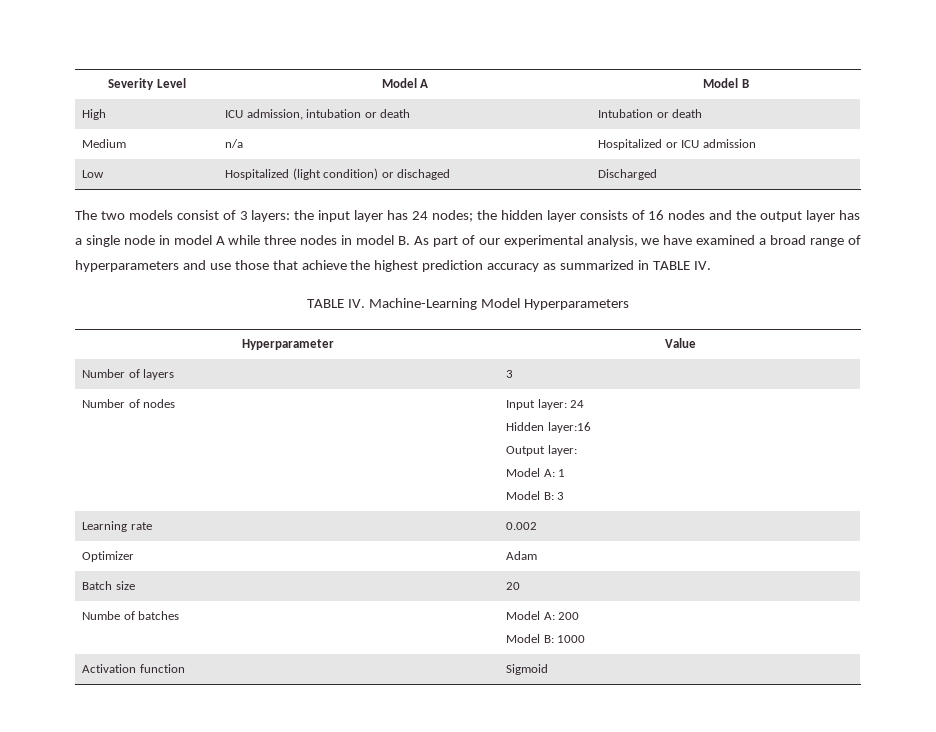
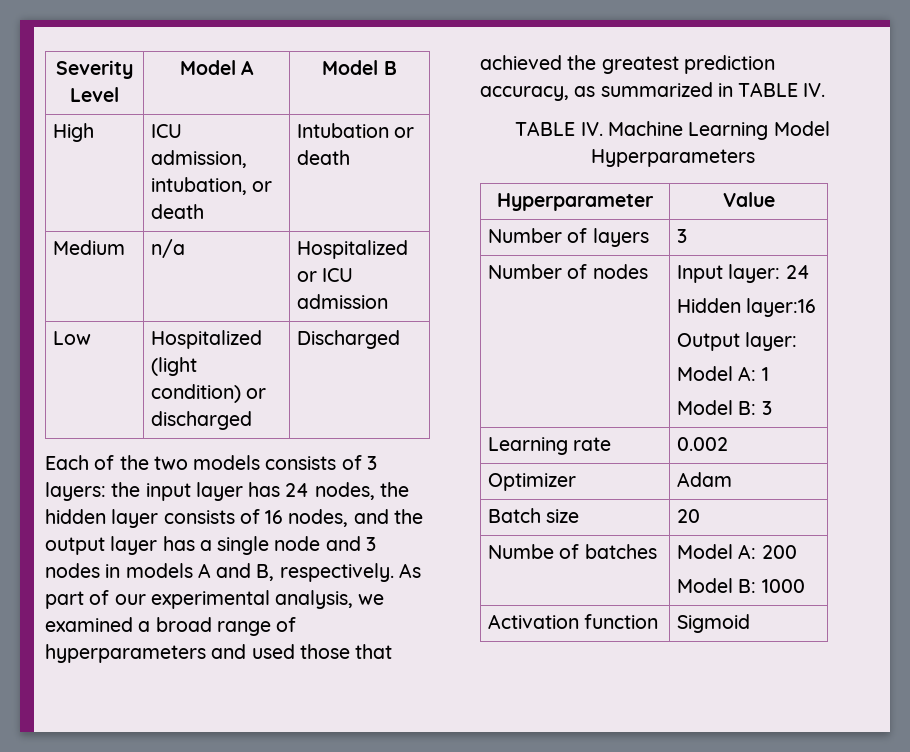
[306,109,362,118] intubation -> [151,177,248,195] intubation,
[397,169,451,180] dischaged -> [151,411,253,430] discharged
[75,210,97,220] The -> [45,455,149,470] Each of the
[176,210,219,220] consist -> [265,456,337,470] consists
[431,210,473,222] nodes; -> [314,482,375,500] nodes,
[668,210,706,220] nodes -> [288,509,349,527] nodes,
[158,235,411,245] in model A while three nodes in model B. -> [325,536,376,551] [45,563,394,582] and 3 nodes in models A and B, respectively.
[663,235,693,245] have -> (385, 599) none
[209,263,231,270] use -> [251,644,295,659] used
[301,260,540,272] achieve the highest prediction accuracy -> [480,55,775,74] [480,86,569,101] achieved the greatest prediction accuracy,
[369,298,477,310] Machine-Learning -> [608,121,769,140] Machine Learning

